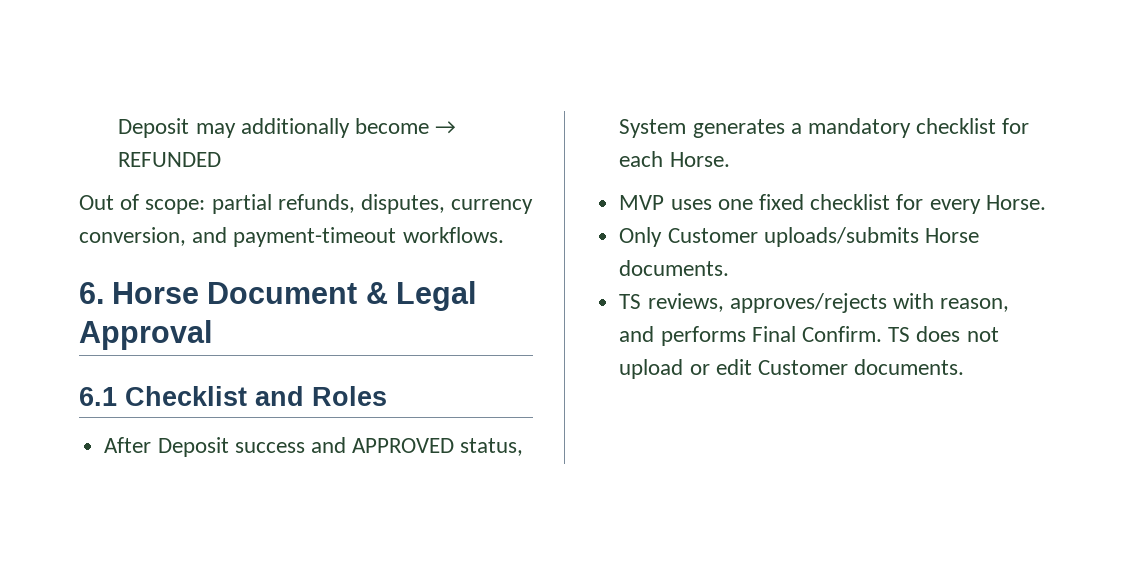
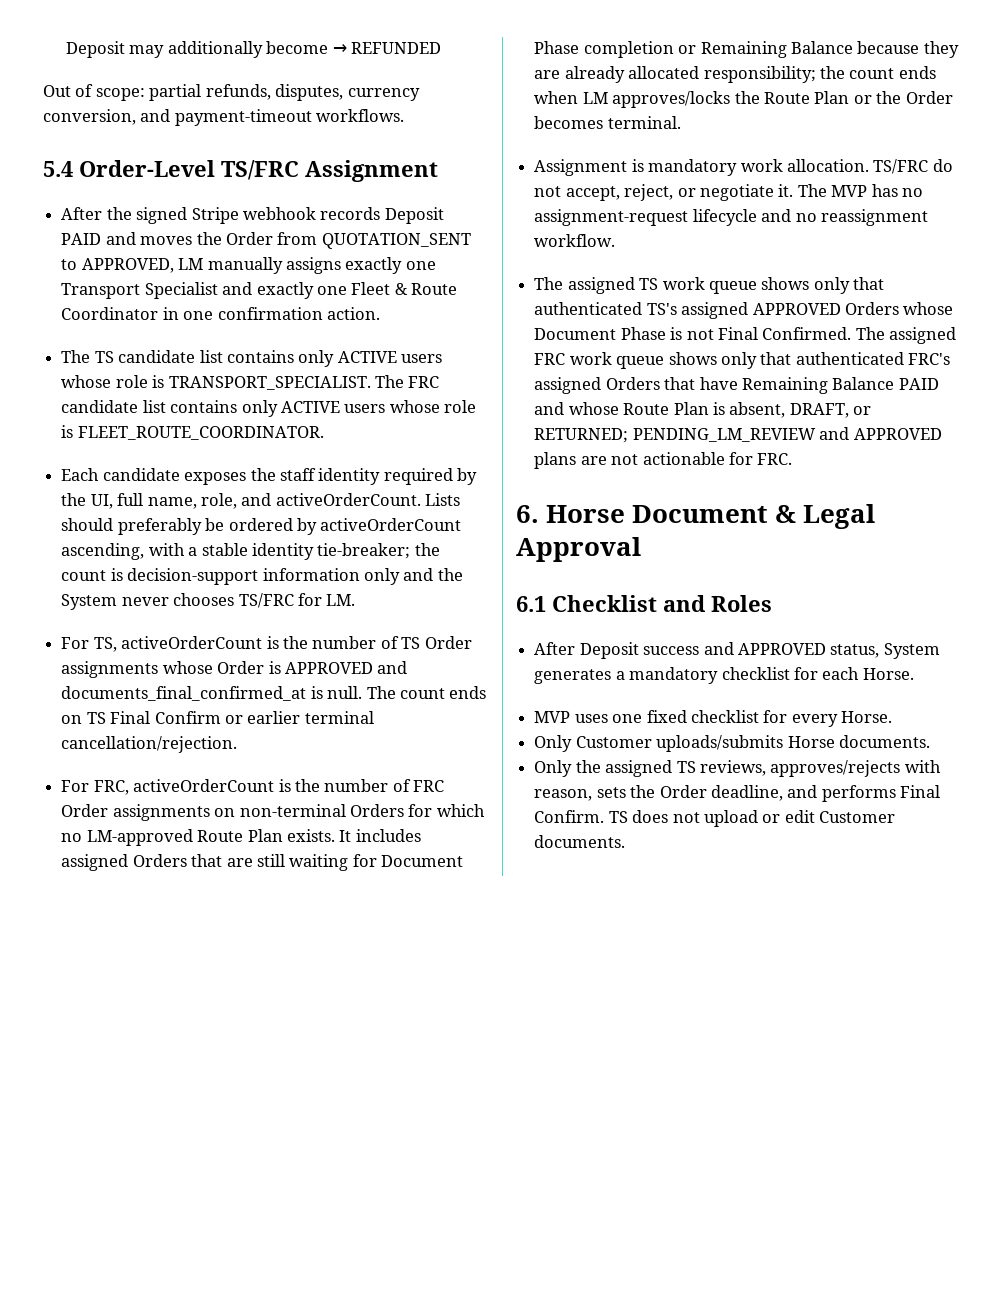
(504, 235) none -> [43,160,438,182] [61,207,444,224] [61,232,471,249] [61,257,436,274] [61,282,458,299] [61,307,380,320] [61,350,443,367] [61,375,440,390] [61,400,477,417] [61,425,324,440] [61,468,478,485] [61,493,461,509] [61,518,462,535] [61,543,440,560] [61,568,463,585] [61,593,356,610] [61,636,472,652] [61,661,408,678] [61,686,487,701] [61,711,374,724] [61,736,238,753] [61,779,445,795] [61,804,485,821] [61,829,421,846] [61,854,464,871] [534,41,959,58] [534,66,936,83] [534,91,953,108] [534,116,681,129] [534,159,953,176] [534,184,924,201] [534,209,928,226] [534,234,616,247] [534,277,885,294] [534,302,954,319] [534,327,957,344] [534,352,951,369] [534,377,939,394] [534,402,872,418] [534,427,942,443] [534,452,793,469] // 5.4 Order-Level TS/FRC Assignment // After the signed Stripe webhook records Deposit PAID and moves the Order from QUOTATION_SENT to APPROVED, LM manually assigns exactly one Transport Specialist and exactly one Fleet & Route Coordinator in one confirmation action. // The TS candidate list contains only ACTIVE users whose role is TRANSPORT_SPECIALIST. The FRC candidate list contains only ACTIVE users whose role is FLEET_ROUTE_COORDINATOR. // Each candidate exposes the staff identity required by the UI, full name, role, and activeOrderCount. Lists should preferably be ordered by activeOrderCount ascending, with a stable identity tie-breaker; the count is decision-support information only and the System never chooses TS/FRC for LM. // For TS, activeOrderCount is the number of TS Order assignments whose Order is APPROVED and documents_final_confirmed_at is null. The count ends on TS Final Confirm or earlier terminal cancellation/rejection. // For FRC, activeOrderCount is the number of FRC Order assignments on non-terminal Orders for which no LM-approved Route Plan exists. It includes assigned Orders that are still waiting for Document Phase completion or Remaining Balance because they are already allocated responsibility; the count ends when LM approves/locks the Route Plan or the Order becomes terminal. // Assignment is mandatory work allocation. TS/FRC do not accept, reject, or negotiate it. The MVP has no assignment-request lifecycle and no reassignment workflow. // The assigned TS work queue shows only that authenticated TS's assigned APPROVED Orders whose Document Phase is not Final Confirmed. The assigned FRC work queue shows only that authenticated FRC's assigned Orders that have Remaining Balance PAID and whose Route Plan is absent, DRAFT, or RETURNED; PENDING_LM_REVIEW and APPROVED plans are not actionable for FRC.
(730, 268) none -> [534,760,673,777] Only the assigned
(1010, 305) none -> [596,785,783,801] sets the Order deadline,

